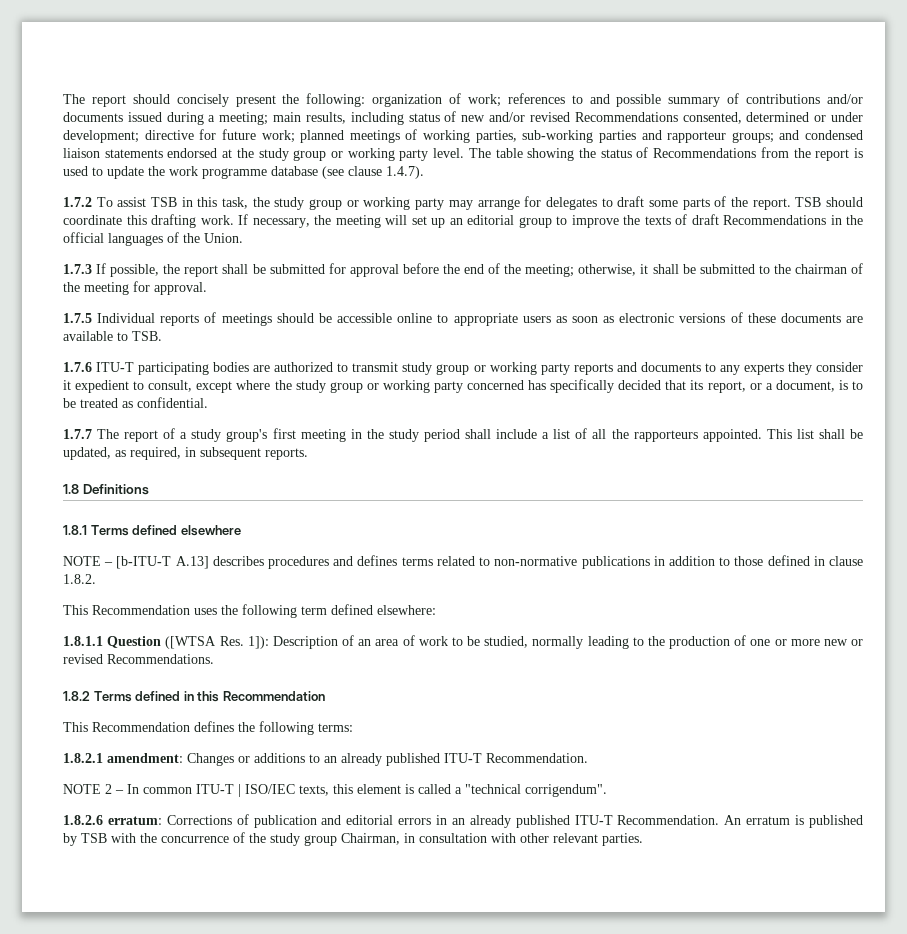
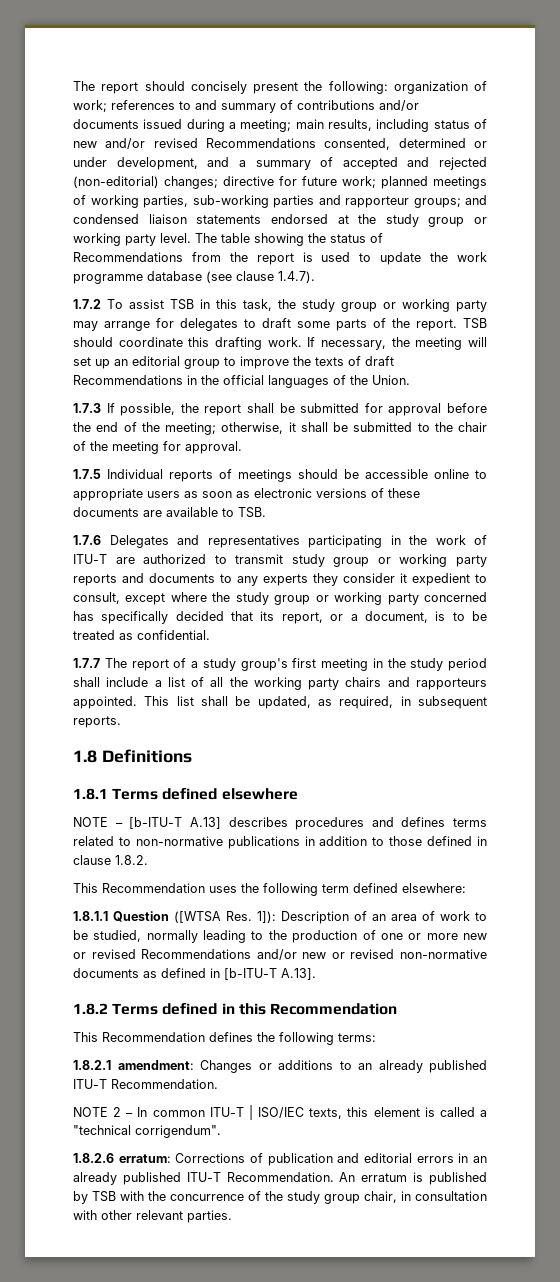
[616,94,662,107] possible -> (217, 105) none
[63,130,139,143] development; -> [116,157,487,170] [73,176,218,189] development, and a summary of accepted and rejected (non-editorial) changes;
[794,264,847,274] chairman -> [458,422,487,432] chair
[96,362,250,375] ITU-T participating bodies -> [109,535,487,548] [73,554,107,564] Delegates and representatives participating in the work of ITU-T
(629, 434) none -> [253,677,410,690] working party chairs and
[107,654,214,664] Recommendations. -> [141,949,487,960] [73,968,316,980] Recommendations and/or new or revised non-normative documents as defined in [b-ITU-T A.13].
[341,833,400,845] Chairman, -> [364,1191,397,1203] chair,

